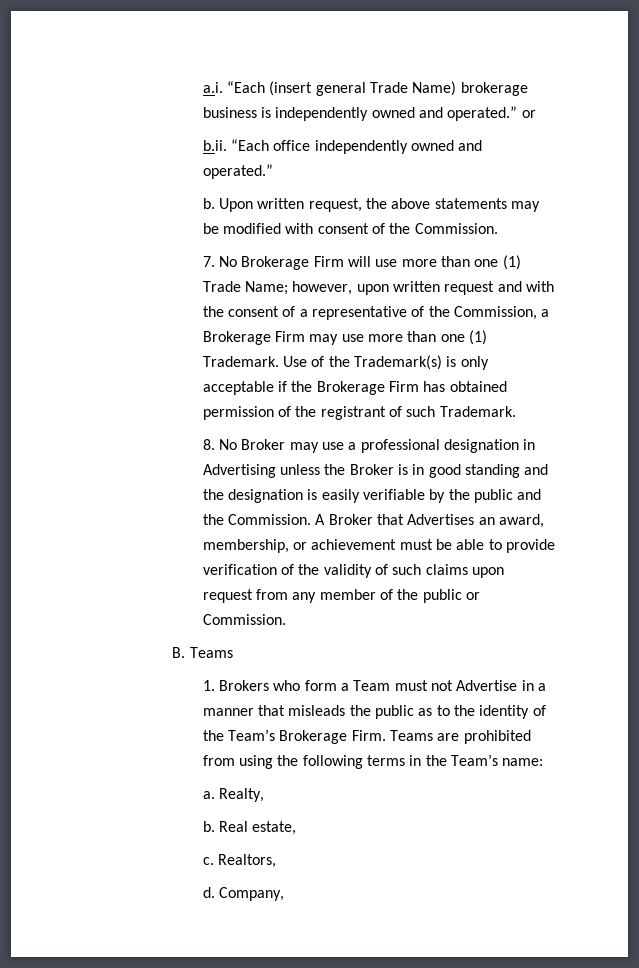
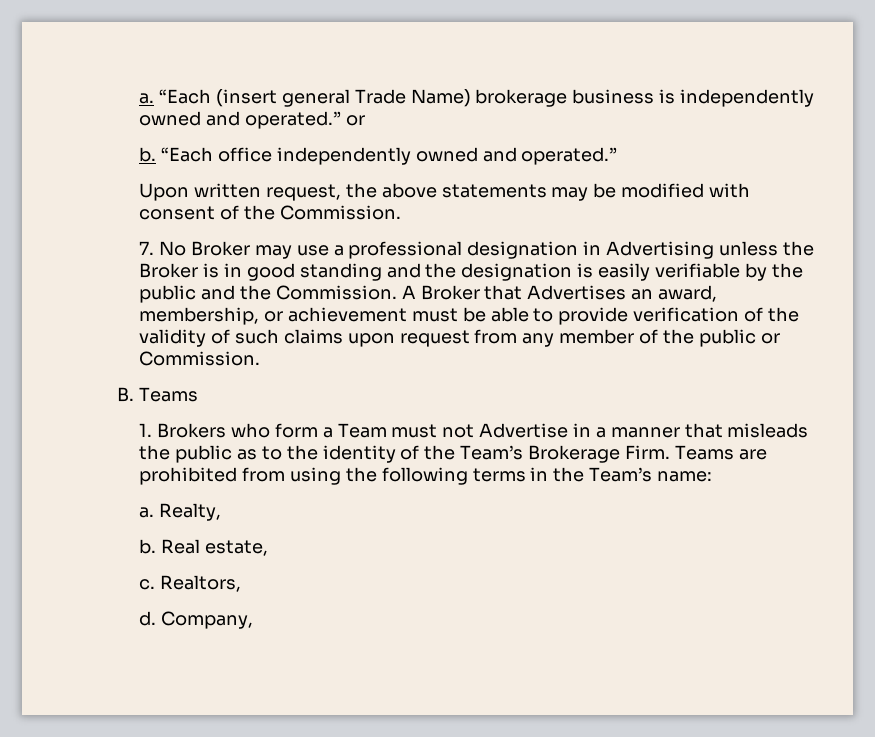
[202,82,223,93] a.i. -> [139,93,155,104] a.
[202,140,227,151] b.ii. -> [139,147,157,162] b.
[202,198,215,209] b. -> (618, 156) none
[241,255,521,270] [202,281,554,295] [202,306,550,320] [202,330,487,345] [202,355,489,370] [202,381,507,395] [202,406,516,420] [202,439,237,450] Brokerage Firm will use more than one (1) Trade Name; however, upon written request and with the consent of a representative of the Commission, a Brokerage Firm may use more than one (1) Trademark. Use of the Trademark(s) is only acceptable if the Brokerage Firm has obtained permission of the registrant of such Trademark. // 8. No -> (187, 248) none

